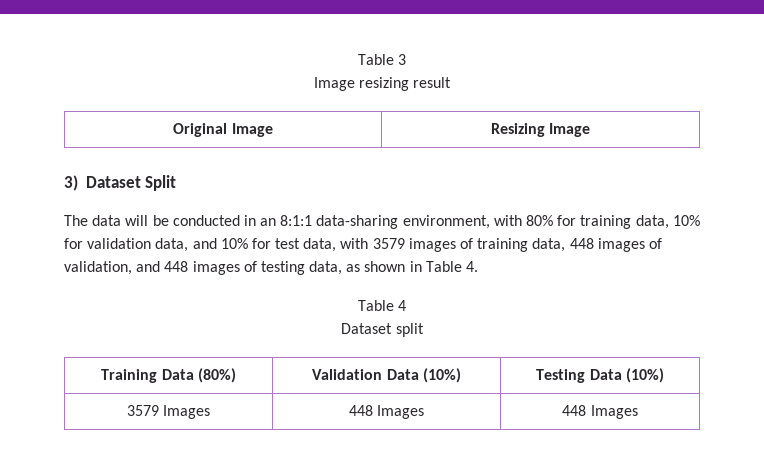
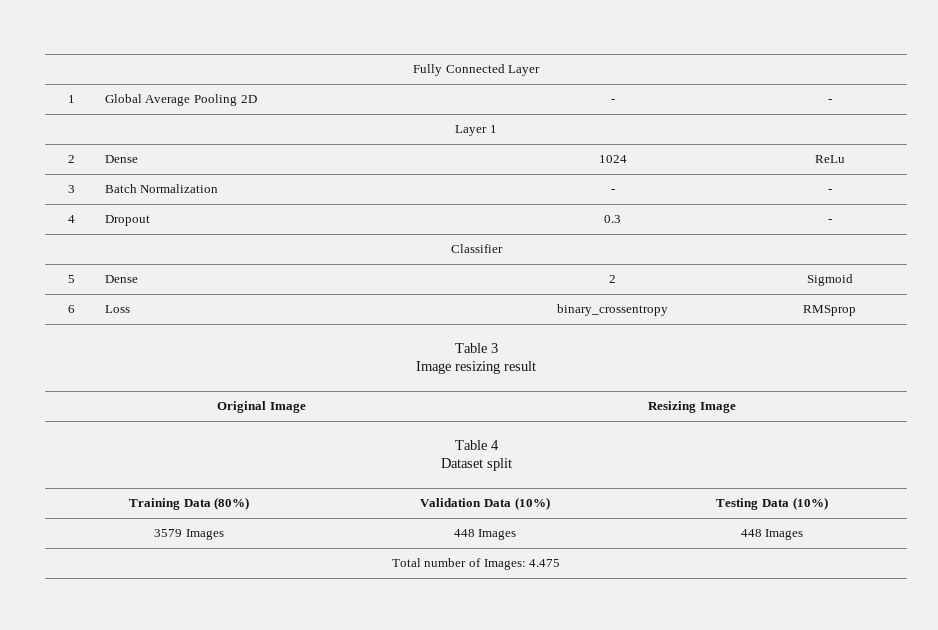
(357, 59) none -> [412,64,541,76] [68,95,75,103] [104,94,257,106] [610,99,615,103] [827,99,832,103] [455,125,497,136] [68,155,75,163] [104,155,138,163] [598,155,627,163] [814,155,845,163] [68,185,75,193] [104,184,219,193] [610,189,615,193] [827,189,832,193] [68,215,75,223] [104,215,150,226] [603,215,621,223] [827,219,832,223] [450,244,503,253] [68,275,75,283] [104,275,138,283] [608,275,616,283] [806,274,853,286] [68,305,75,313] [104,305,130,313] [557,304,668,316] [802,305,856,316] Fully Connected Layer // 1 | Global Average Pooling 2D | - | - // Layer 1 // 2 | Dense | 1024 | ReLu // 3 | Batch Normalization | - | - // 4 | Dropout | 0.3 | - // Classifier // 5 | Dense | 2 | Sigmoid // 6 | Loss | binary_crossentropy | RMSprop //
[64,175,177,191] [64,215,700,229] [64,238,662,252] [64,261,479,275] // 3) Dataset Split // The data will be conducted in an 8:1:1 data-sharing environment, with 80% for training data, 10% for validation data, and 10% for test data, with 3579 images of training data, 448 images of validation, and 448 images of testing data, as shown in Table 4. -> (736, 407) none
(638, 412) none -> [391,558,561,570] // Total number of Images: 4.475

